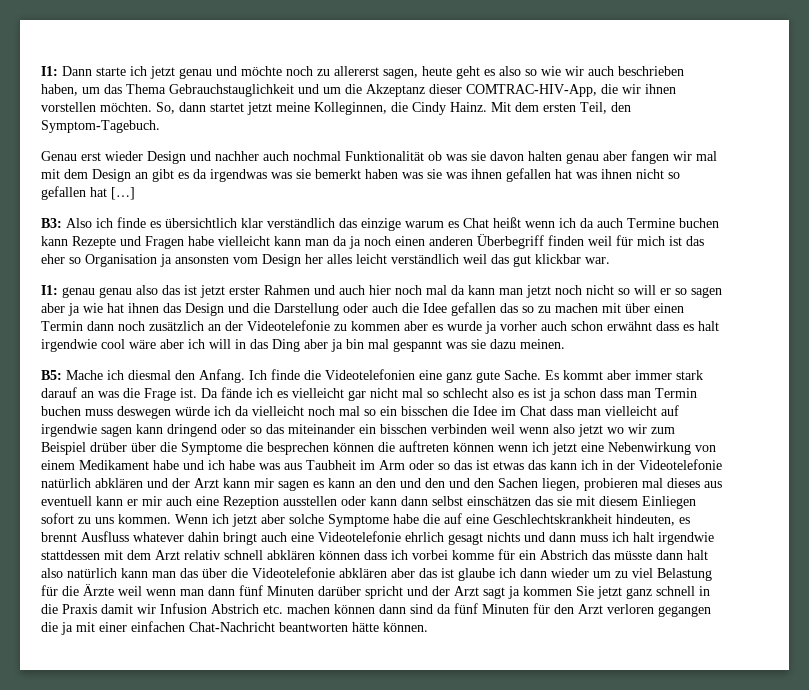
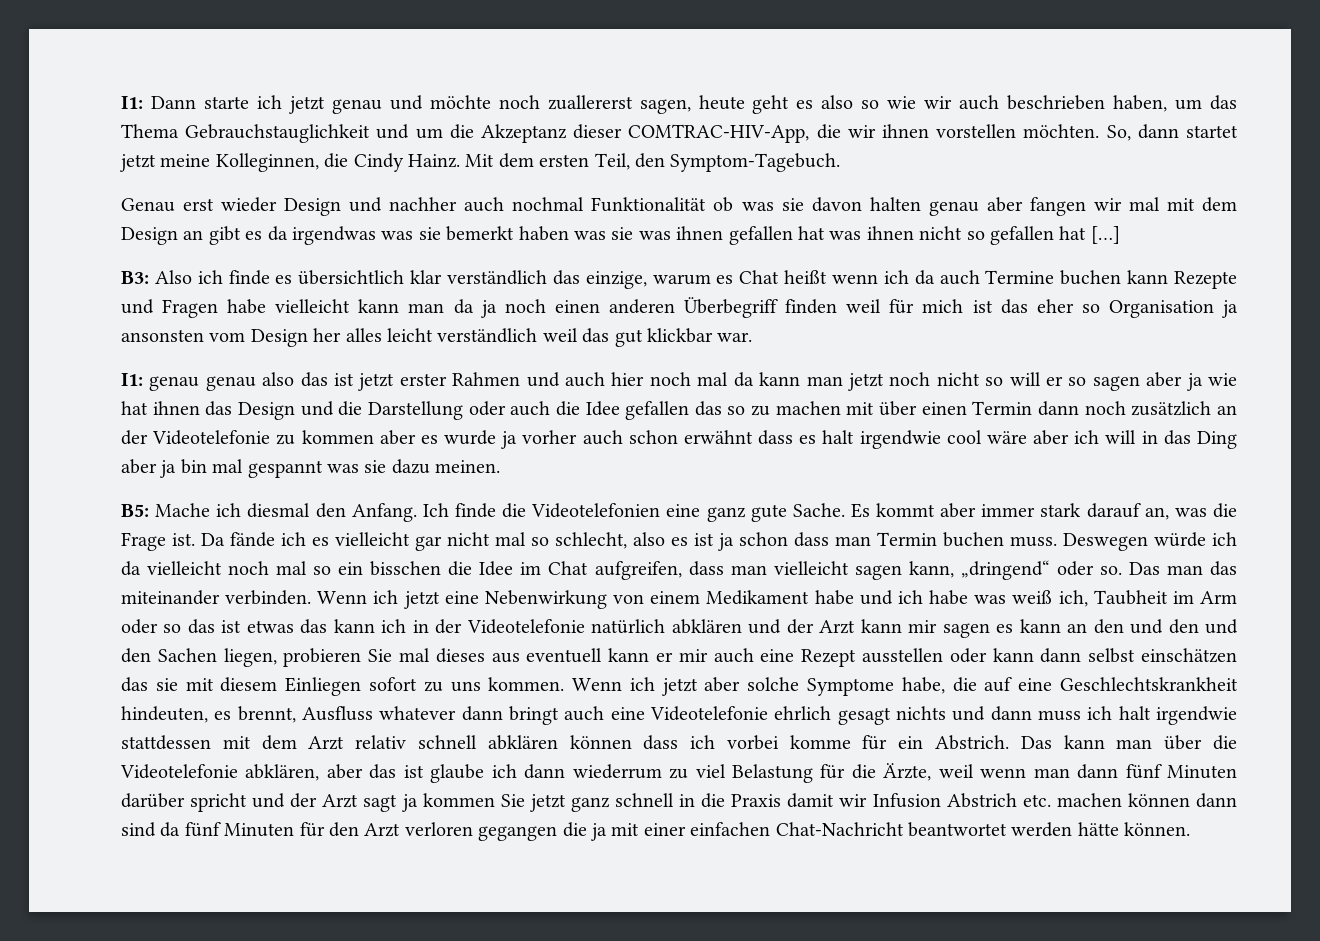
[317,66,379,76] zu allererst -> [547,95,633,110] zuallererst
[361,218,401,231] einzige -> [585,271,647,289] einzige,
[81,391,94,398] an -> [1144,507,1169,520] an,
[443,388,488,398] schlecht -> [555,532,627,549] schlecht,
[85,406,171,419] muss deswegen -> [1010,533,1148,551] muss. Deswegen
(546, 411) none -> [594,561,682,580] aufgreifen,
[661,405,679,416] [41,424,675,437] [41,441,528,455] auf irgendwie sagen kann dringend oder so das miteinander ein bisschen verbinden weil wenn also jetzt wo wir zum Beispiel drüber über die Symptome die besprechen können die auftreten können wenn -> [854,560,1237,580] [121,590,368,605] sagen kann, „dringend“ oder so. Das man das miteinander verbinden. Wenn
[284,463,302,470] aus -> [1012,590,1088,607] weiß ich,
(638, 484) none -> [368,649,393,662] Sie
[223,496,279,509] Rezeption -> [801,649,857,667] Rezept
[393,514,419,524] habe -> [901,677,945,694] habe,
[41,532,77,542] brennt -> [237,706,296,723] brennt,
[188,532,219,542] dahin -> [461,706,503,721] dann
[540,550,708,560] [41,568,198,578] Abstrich das müsste dann halt also natürlich kann man das -> [935,735,1153,750] Abstrich. Das kann man
[339,568,387,578] abklären -> [245,764,320,781] abklären,
[551,568,611,578] wieder um -> [572,764,662,779] wiederrum
[83,584,114,596] Ärzte -> [883,763,932,781] Ärzte,
[279,622,348,632] beantworten -> [907,822,1073,837] beantwortet werden

